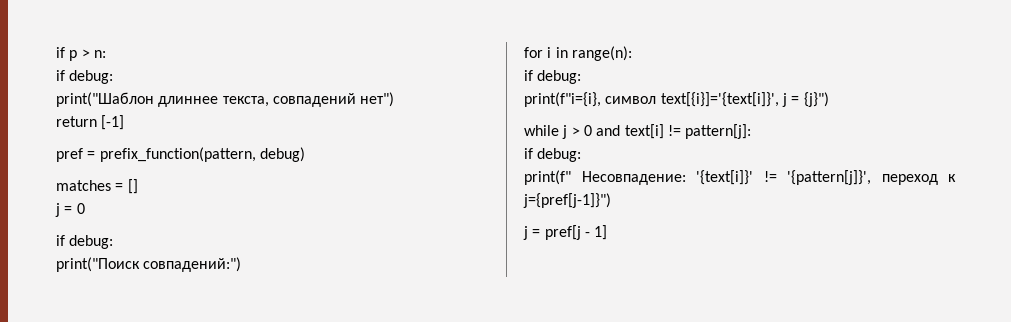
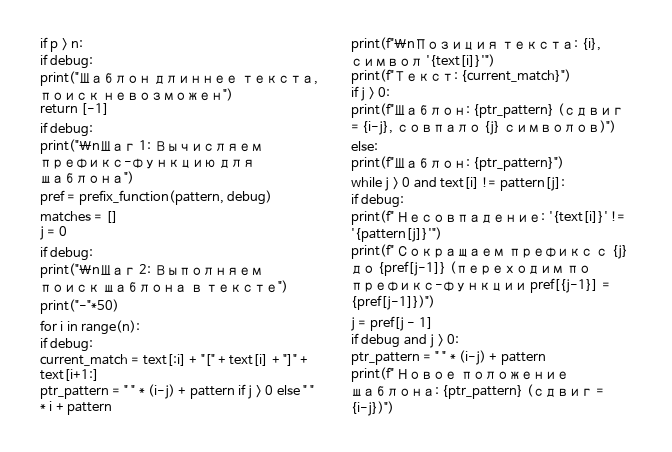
[272,92,395,107] совпадений нет") -> [40,88,234,101] поиск невозможен")
(125, 122) none -> [40,122,94,137] [40,139,263,154] [40,158,256,169] [40,171,134,184] // if debug: // print("\nШаг 1: Вычисляем префикс-функцию для шаблона")
[56,257,242,272] print("Поиск совпадений:") -> [40,263,263,278] [40,280,289,293] [40,299,119,314] print("\nШаг 2: Выполняем поиск шаблона в тексте") // print("-"*50)
[524,92,829,107] print(f"i={i}, символ text[{i}]='{text[i]}', j = {j}") -> [40,354,309,366] [40,369,99,381] [40,384,315,399] [40,401,113,415] [351,37,601,52] [351,54,496,67] [351,69,572,84] [351,86,391,101] [351,103,624,118] [351,120,616,135] [351,141,378,151] [351,156,565,171] current_match = text[:i] + "[" + text[i] + "]" + text[i+1:] // ptr_pattern = " " * (i-j) + pattern if j > 0 else " " * i + pattern // print(f"\nПозиция текста: {i}, символ '{text[i]}'") // print(f"Текст: {current_match}") // if j > 0: // print(f"Шаблон: {ptr_pattern} (сдвиг = {i-j}, совпало {j} символов)") // else: // print(f"Шаблон: {ptr_pattern}")
[787,170,956,185] [523,193,611,208] '{pattern[j]}', переход к j={pref[j-1]}") -> [351,227,442,242] [351,244,628,259] [351,261,592,276] [351,278,610,293] [351,295,435,310] '{pattern[j]}'") // print(f" Сокращаем префикс с {j} до {pref[j-1]} (переходим по префикс-функции pref[{j-1}] = {pref[j-1]})")
(608, 232) none -> [351,333,459,348] [351,350,546,365] [351,367,569,382] [351,384,605,399] [351,401,394,416] // if debug and j > 0: // ptr_pattern = " " * (i-j) + pattern // print(f" Новое положение шаблона: {ptr_pattern} (сдвиг = {i-j})")

